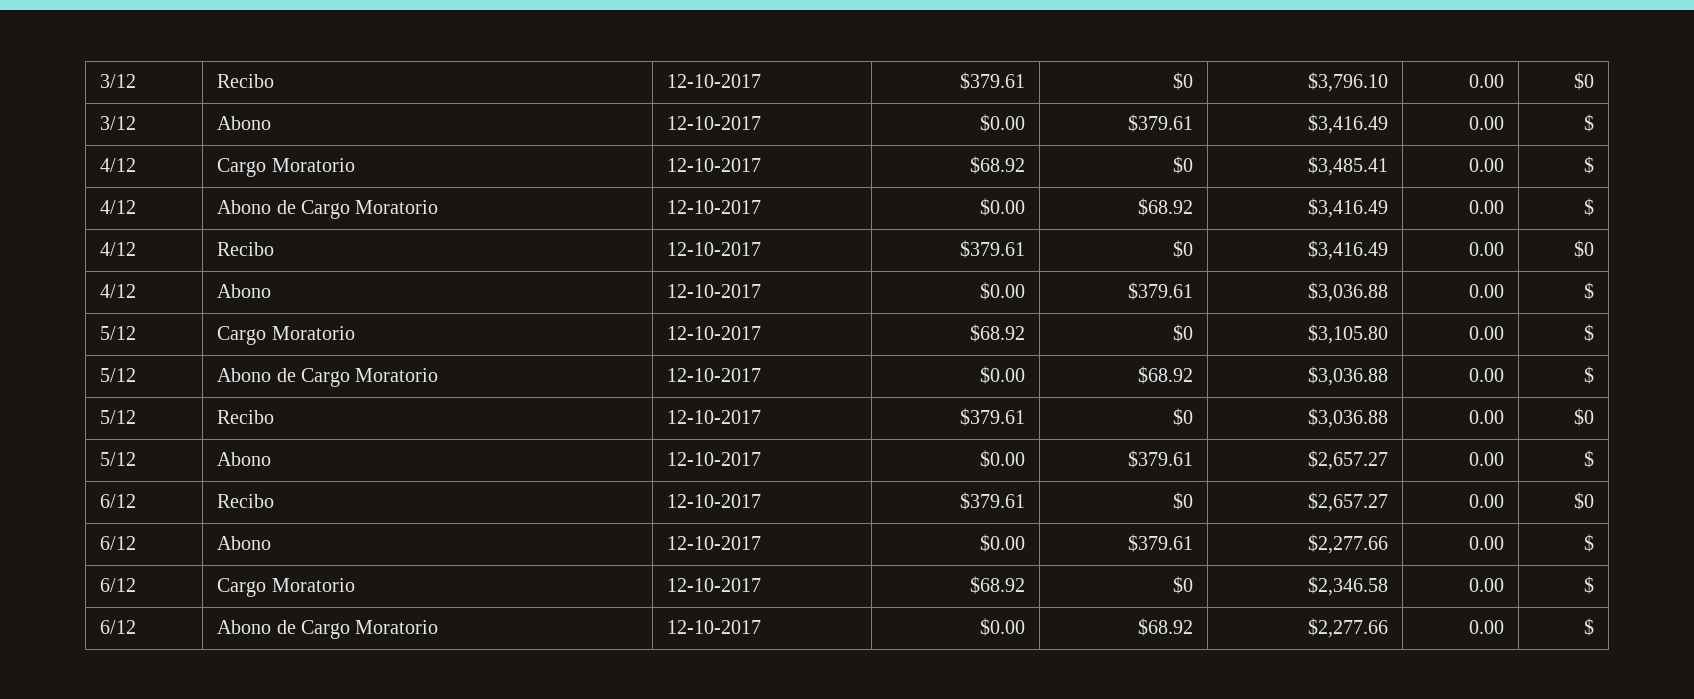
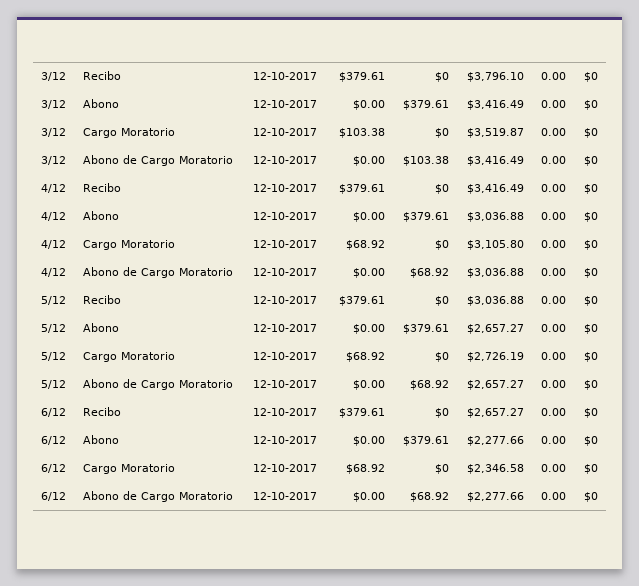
[1583,114,1594,132] [100,158,137,172] [217,158,355,177] [667,158,762,172] [969,156,1025,174] [1172,156,1193,174] [1307,156,1388,176] [1468,158,1504,172] [1583,156,1594,174] [100,200,137,214] [217,200,439,219] [667,200,762,214] [979,198,1025,216] [1137,198,1193,216] [1307,198,1388,218] [1468,200,1504,214] [1583,198,1594,216] $ // 4/12 | Cargo Moratorio | 12-10-2017 | $68.92 | $0 | $3,485.41 | 0.00 | $ // 4/12 | Abono de Cargo Moratorio | 12-10-2017 | $0.00 | $68.92 | $3,416.49 | 0.00 | $ -> [584,100,599,110] [40,128,66,137] [82,128,175,138] [252,128,317,136] [339,128,386,138] [435,128,450,138] [467,128,525,138] [541,128,567,136] [584,128,599,138] [40,156,66,165] [82,155,233,166] [252,156,317,164] [353,156,386,166] [403,156,450,166] [467,156,525,166] [541,156,567,164] [584,156,599,166] $0 // 3/12 | Cargo Moratorio | 12-10-2017 | $103.38 | $0 | $3,519.87 | 0.00 | $0 // 3/12 | Abono de Cargo Moratorio | 12-10-2017 | $0.00 | $103.38 | $3,416.49 | 0.00 | $0
[1583,282,1594,300] [100,326,137,340] $ // 5/12 -> [584,212,599,222] [40,240,66,249] $0 // 4/12
[1583,324,1594,342] [100,368,137,382] $ // 5/12 -> [584,240,599,250] [40,268,66,277] $0 // 4/12
[1583,366,1594,384] $ -> [584,268,599,278] $0
[1583,450,1594,468] $ -> [584,324,599,334] [40,352,66,361] [82,352,175,362] [252,352,317,360] [346,352,386,362] [435,352,450,362] [467,352,525,362] [541,352,567,360] [584,352,599,362] [40,380,66,389] [82,379,233,390] [252,380,317,388] [353,380,386,390] [410,380,450,390] [467,380,525,390] [541,380,567,388] [584,380,599,390] $0 // 5/12 | Cargo Moratorio | 12-10-2017 | $68.92 | $0 | $2,726.19 | 0.00 | $0 // 5/12 | Abono de Cargo Moratorio | 12-10-2017 | $0.00 | $68.92 | $2,657.27 | 0.00 | $0
[1583,534,1594,552] $ -> [584,436,599,446] $0
[1583,576,1594,594] $ -> [584,464,599,474] $0
[1583,618,1594,636] $ -> [584,492,599,502] $0

